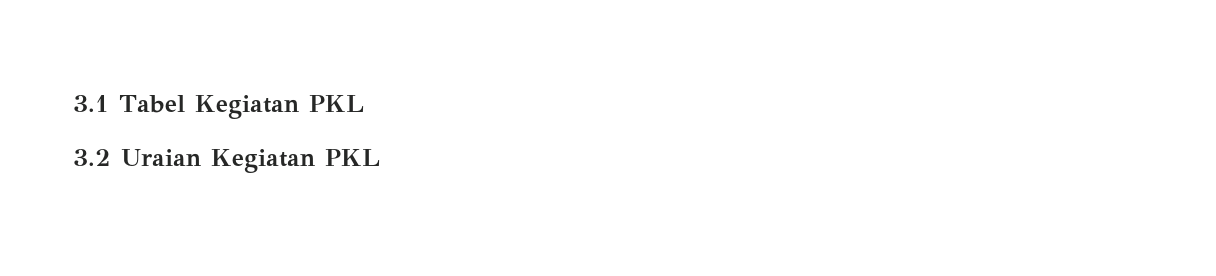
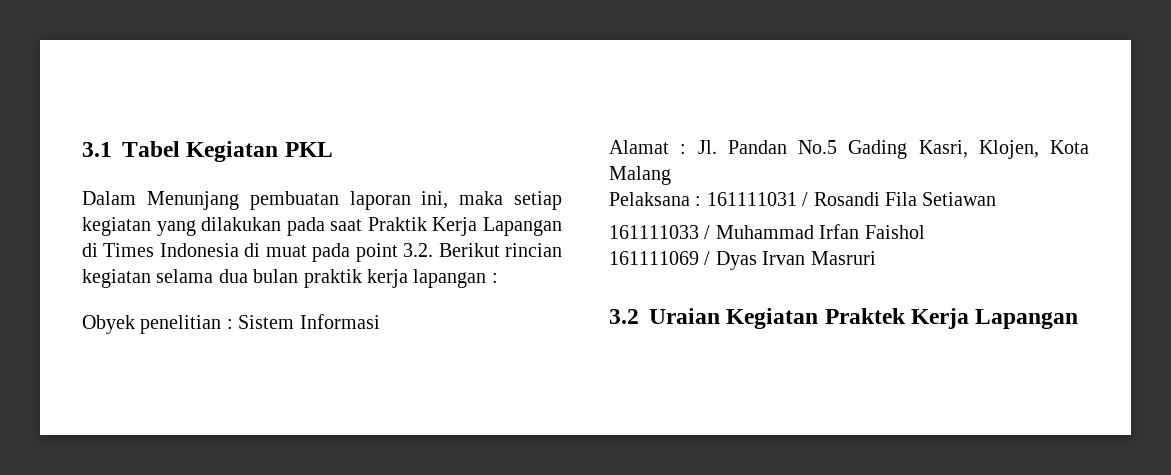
(364, 103) none -> [82,191,562,210] [82,217,562,236] [82,243,562,262] [82,269,498,288] [82,314,380,334] [609,140,1089,159] [609,166,671,185] [609,192,997,206] [609,224,925,239] [609,251,876,270] // Dalam Menunjang pembuatan laporan ini, maka setiap kegiatan yang dilakukan pada saat Praktik Kerja Lapangan di Times Indonesia di muat pada point 3.2. Berikut rincian kegiatan selama dua bulan praktik kerja lapangan : // Obyek penelitian : Sistem Informasi // Alamat : Jl. Pandan No.5 Gading Kasri, Klojen, Kota Malang // Pelaksana : 161111031 / Rosandi Fila Setiawan // 161111033 / Muhammad Irfan Faishol // 161111069 / Dyas Irvan Masruri
[324,149,380,166] PKL -> [824,308,1079,329] Praktek Kerja Lapangan

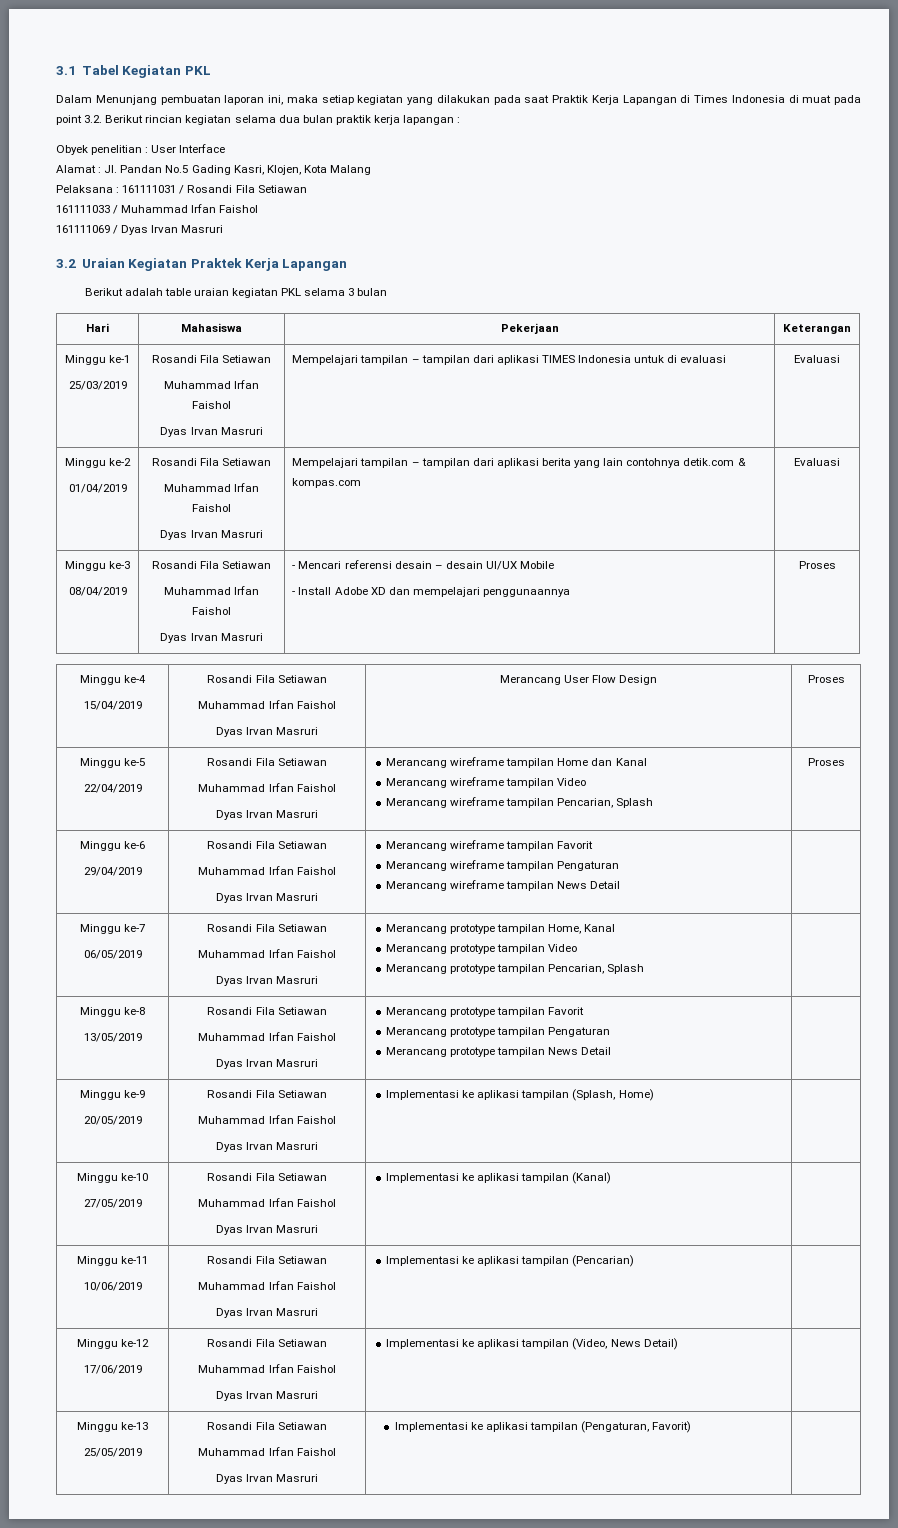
[238,314,380,329] Sistem Informasi -> [151,144,226,153] User Interface
(1079, 319) none -> [84,288,388,298] [86,323,109,332] [181,323,242,332] [500,323,559,334] [783,324,851,334] [64,355,131,365] [68,381,127,390] [151,355,272,363] [163,380,260,389] [192,401,231,409] [160,427,263,437] [292,355,727,365] [794,355,840,363] [64,458,132,468] [68,484,127,493] [151,458,272,466] [163,483,260,492] [192,504,231,512] [160,530,263,540] [292,458,746,468] [292,478,362,488] [794,458,840,466] [64,561,131,571] [68,587,127,596] [151,561,272,569] [163,586,260,595] [192,607,231,615] [160,633,263,643] [292,560,555,570] [292,587,571,597] [798,561,836,569] [79,675,147,685] [83,701,142,710] [207,675,327,683] [198,700,336,709] [215,727,319,737] [499,675,658,685] [807,675,845,683] [79,758,146,768] [83,784,142,793] [207,758,327,766] [198,783,336,792] [215,810,319,820] [386,757,647,768] [386,777,587,788] [386,797,654,808] [807,758,845,766] [79,841,146,851] [83,867,142,876] [207,841,327,849] [198,866,336,875] [215,893,319,903] [386,840,594,851] [386,860,620,871] [386,880,621,891] [79,924,146,934] [83,950,142,959] [207,924,327,932] [198,949,336,958] [215,976,319,986] [386,924,616,934] [386,944,578,954] [386,964,645,974] [79,1007,146,1017] [83,1033,142,1042] [207,1007,327,1015] [198,1032,336,1041] [215,1059,319,1069] [386,1007,585,1017] [386,1027,611,1037] [386,1047,612,1057] [79,1090,146,1100] [83,1116,142,1125] [207,1090,327,1098] [198,1115,336,1124] [215,1142,319,1152] [386,1089,654,1101] [76,1173,149,1183] [83,1199,142,1208] [207,1173,327,1181] [198,1198,336,1207] [215,1225,319,1235] [386,1172,612,1184] [76,1256,149,1266] [83,1282,142,1291] [207,1256,327,1264] [198,1281,336,1290] [215,1308,319,1318] [386,1255,635,1267] [76,1339,150,1349] [83,1365,142,1374] [207,1339,327,1347] [198,1364,336,1373] [215,1391,319,1401] [386,1338,678,1350] [76,1422,149,1432] [83,1448,142,1457] [207,1422,327,1430] [198,1447,336,1456] [215,1474,319,1484] [394,1421,692,1433] // Berikut adalah table uraian kegiatan PKL selama 3 bulan // Hari | Mahasiswa | Pekerjaan | Keterangan // Minggu ke-1 // 25/03/2019 | Rosandi Fila Setiawan // Muhammad Irfan Faishol // Dyas Irvan Masruri | Mempelajari tampilan – tampilan dari aplikasi TIMES Indonesia untuk di evaluasi | Evaluasi // Minggu ke-2 // 01/04/2019 | Rosandi Fila Setiawan // Muhammad Irfan Faishol // Dyas Irvan Masruri | Mempelajari tampilan – tampilan dari aplikasi berita yang lain contohnya detik.com & kompas.com | Evaluasi // Minggu ke-3 // 08/04/2019 | Rosandi Fila Setiawan // Muhammad Irfan Faishol // Dyas Irvan Masruri | - Mencari referensi desain – desain UI/UX Mobile // - Install Adobe XD dan mempelajari penggunaannya | Proses // Minggu ke-4 // 15/04/2019 | Rosandi Fila Setiawan // Muhammad Irfan Faishol // Dyas Irvan Masruri | Merancang User Flow Design | Proses // Minggu ke-5 // 22/04/2019 | Rosandi Fila Setiawan // Muhammad Irfan Faishol // Dyas Irvan Masruri | Merancang wireframe tampilan Home dan Kanal // Merancang wireframe tampilan Video // Merancang wireframe tampilan Pencarian, Splash | Proses // Minggu ke-6 // 29/04/2019 | Rosandi Fila Setiawan // Muhammad Irfan Faishol // Dyas Irvan Masruri | Merancang wireframe tampilan Favorit // Merancang wireframe tampilan Pengaturan // Merancang wireframe tampilan News Detail | // Minggu ke-7 // 06/05/2019 | Rosandi Fila Setiawan // Muhammad Irfan Faishol // Dyas Irvan Masruri | Merancang prototype tampilan Home, Kanal // Merancang prototype tampilan Video // Merancang prototype tampilan Pencarian, Splash | // Minggu ke-8 // 13/05/2019 | Rosandi Fila Setiawan // Muhammad Irfan Faishol // Dyas Irvan Masruri | Merancang prototype tampilan Favorit // Merancang prototype tampilan Pengaturan // Merancang prototype tampilan News Detail | // Minggu ke-9 // 20/05/2019 | Rosandi Fila Setiawan // Muhammad Irfan Faishol // Dyas Irvan Masruri | Implementasi ke aplikasi tampilan (Splash, Home) | // Minggu ke-10 // 27/05/2019 | Rosandi Fila Setiawan // Muhammad Irfan Faishol // Dyas Irvan Masruri | Implementasi ke aplikasi tampilan (Kanal) | // Minggu ke-11 // 10/06/2019 | Rosandi Fila Setiawan // Muhammad Irfan Faishol // Dyas Irvan Masruri | Implementasi ke aplikasi tampilan (Pencarian) | // Minggu ke-12 // 17/06/2019 | Rosandi Fila Setiawan // Muhammad Irfan Faishol // Dyas Irvan Masruri | Implementasi ke aplikasi tampilan (Video, News Detail) | // Minggu ke-13 // 25/05/2019 | Rosandi Fila Setiawan // Muhammad Irfan Faishol // Dyas Irvan Masruri | Implementasi ke aplikasi tampilan (Pengaturan, Favorit) |

